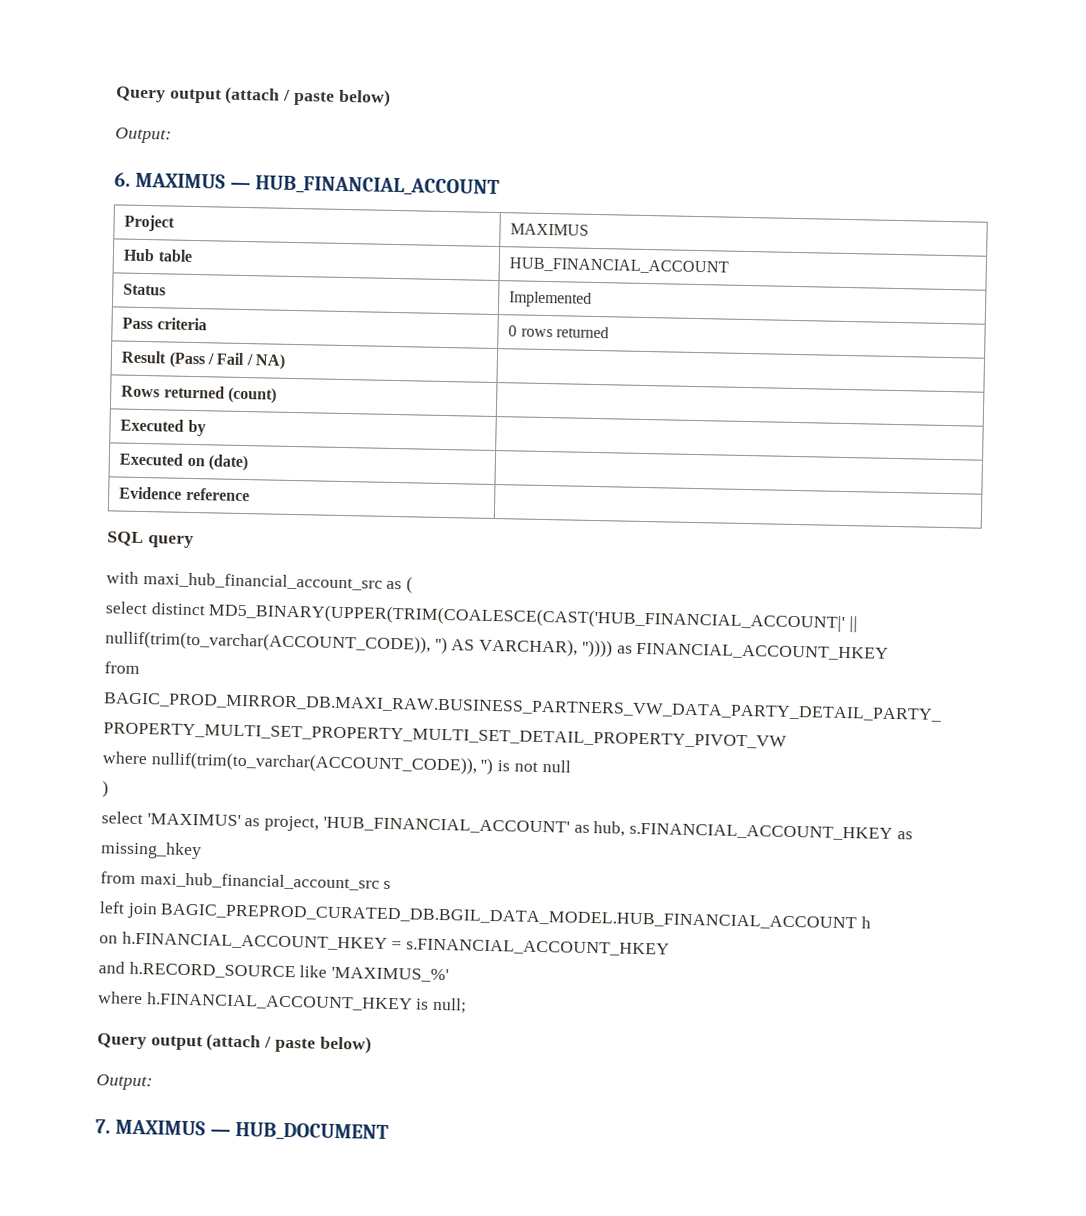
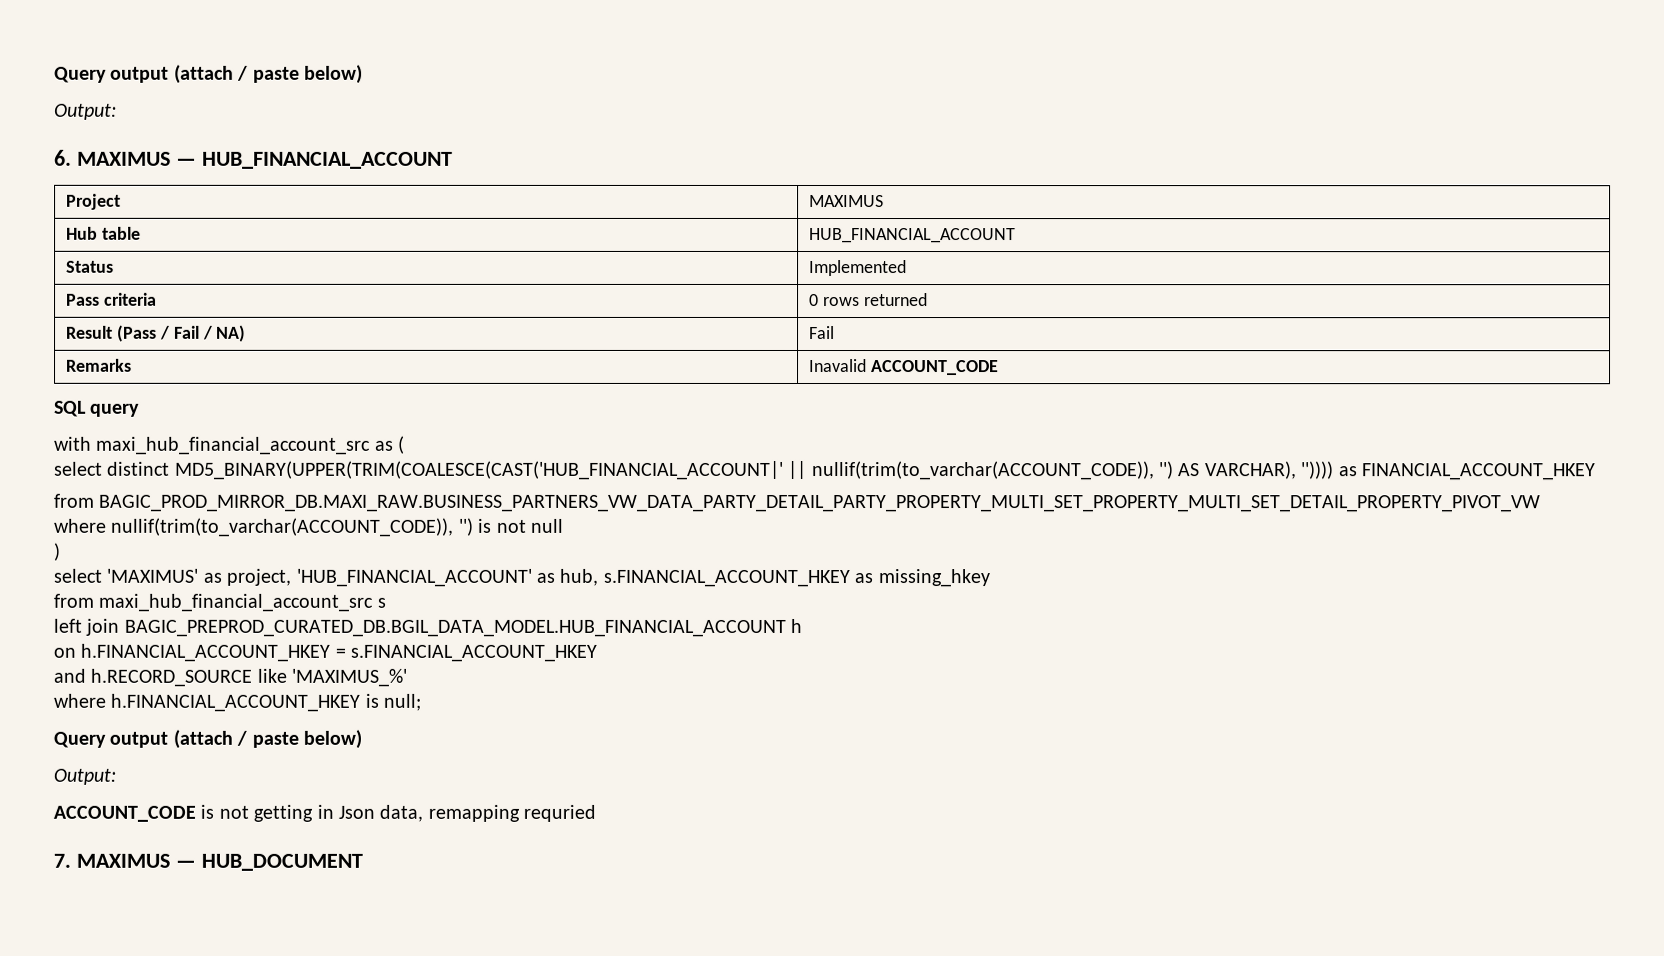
[121,385,278,404] [120,418,206,437] [119,452,249,472] [119,486,250,502] // Rows returned (count) | // Executed by | // Executed on (date) | // Evidence reference | -> [809,325,836,340] [66,358,133,372] [809,358,999,376] Fail // Remarks | Inavalid ACCOUNT_CODE
(153, 1082) none -> [53,804,597,822] // ACCOUNT_CODE is not getting in Json data, remapping requried

